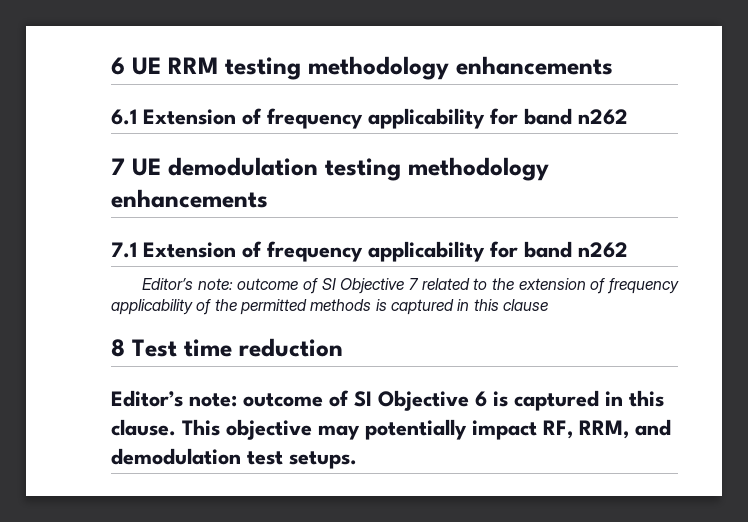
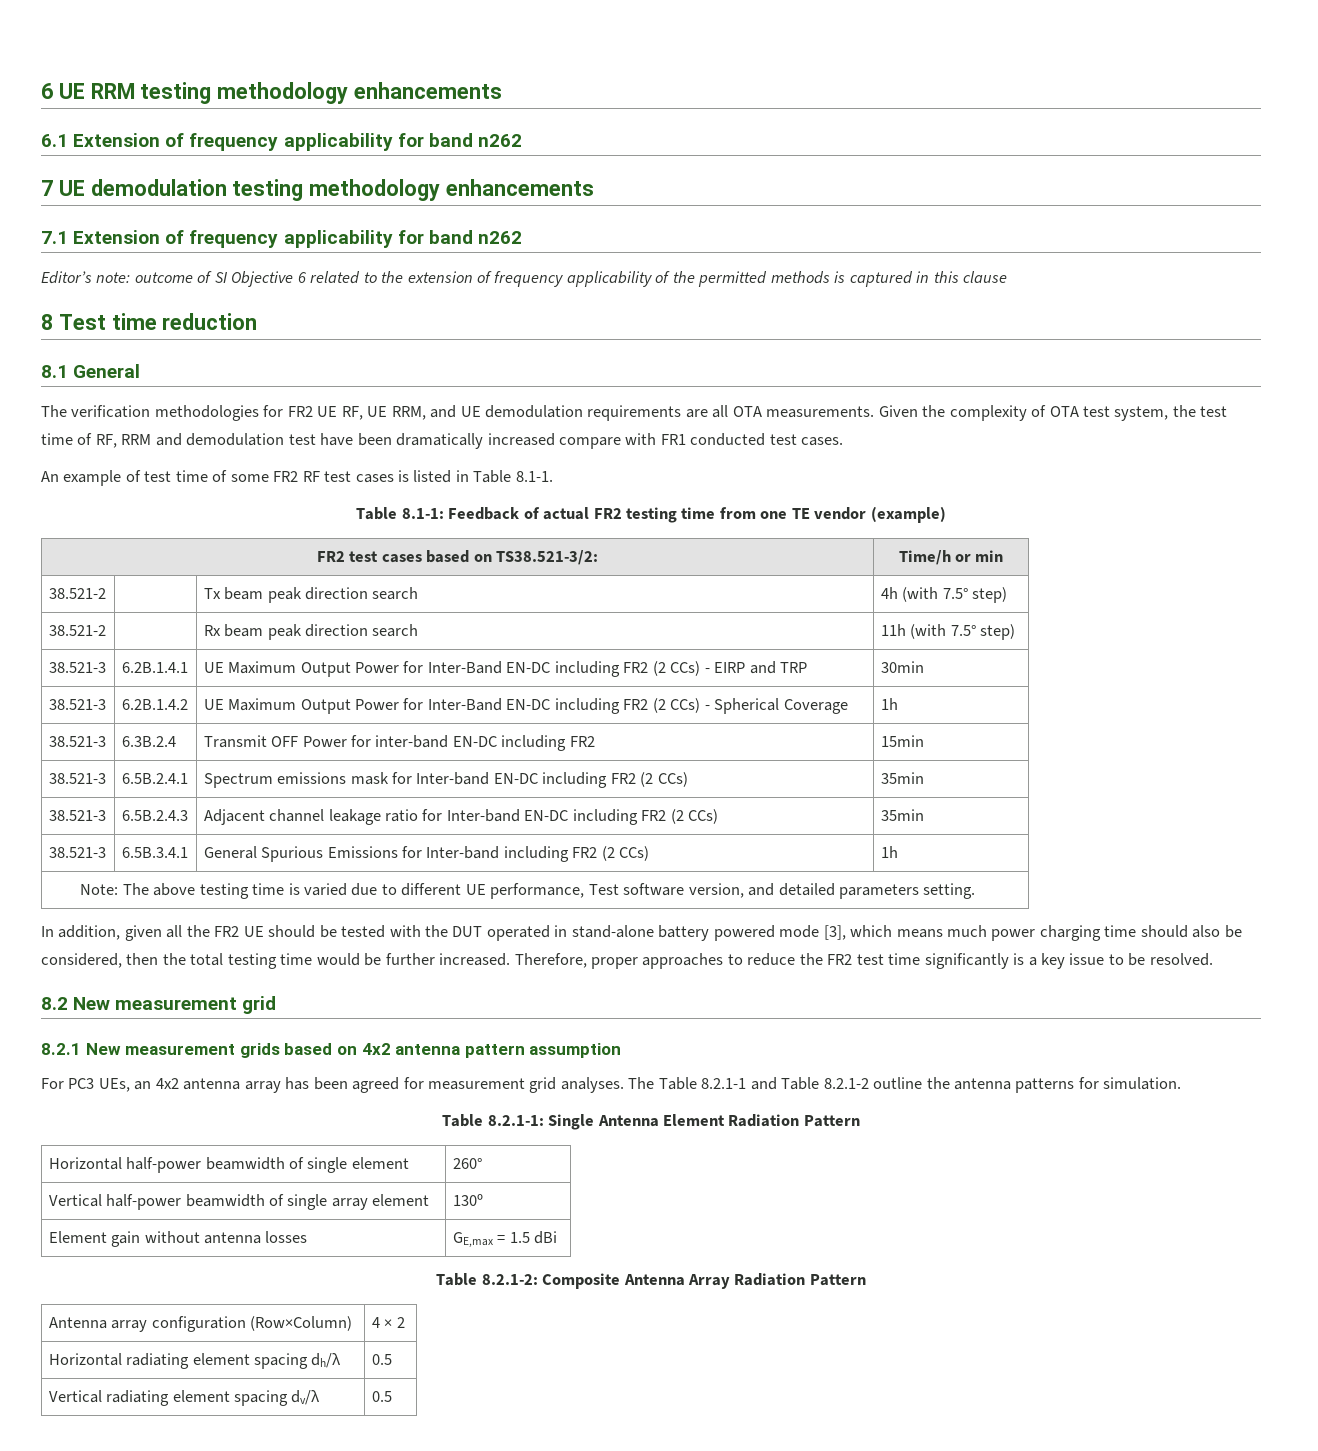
[409,278,420,290] 7 -> [297,272,307,283] 6
[111,390,664,411] [111,419,671,440] [111,448,357,469] Editor’s note: outcome of SI Objective 6 is captured in this clause. This objective may potentially impact RF, RRM, and demodulation test setups. -> [41,364,141,378] [41,405,1228,421] [41,433,844,449] [41,470,553,486] [356,506,946,523] [316,550,599,565] [898,550,1004,565] [48,588,106,599] [203,587,419,603] [880,587,1008,603] [48,625,106,636] [203,624,419,640] [880,624,1016,640] [48,662,106,673] [121,662,188,673] [203,661,808,677] [880,661,924,673] [48,699,106,710] [121,699,188,710] [203,698,848,714] [880,698,898,710] [48,736,106,747] [121,736,176,747] [203,735,595,751] [880,735,924,747] [48,773,106,784] [121,773,188,784] [203,772,688,788] [880,772,924,784] [48,810,106,821] [121,810,188,821] [203,809,719,825] [880,809,924,821] [48,847,106,858] [121,847,188,858] [203,846,650,862] [880,846,898,858] [80,883,976,899] [41,925,1242,941] [41,953,1213,969] [41,996,277,1014] [41,1043,622,1058] [41,1077,1182,1093] [442,1114,860,1130] [48,1157,409,1173] [452,1158,482,1169] [48,1194,430,1210] [452,1194,483,1206] [48,1231,308,1247] [452,1231,558,1247] [436,1273,866,1289] [48,1316,353,1332] [371,1317,405,1328] [48,1353,342,1369] [371,1354,392,1365] [48,1390,321,1406] [371,1391,392,1402] 8.1 General // The verification methodologies for FR2 UE RF, UE RRM, and UE demodulation requirements are all OTA measurements. Given the complexity of OTA test system, the test time of RF, RRM and demodulation test have been dramatically increased compare with FR1 conducted test cases. // An example of test time of some FR2 RF test cases is listed in Table 8.1-1. // Table 8.1-1: Feedback of actual FR2 testing time from one TE vendor (example) // FR2 test cases based on TS38.521-3/2: | Time/h or min // 38.521-2 | | Tx beam peak direction search | 4h (with 7.5° step) // 38.521-2 | | Rx beam peak direction search | 11h (with 7.5° step) // 38.521-3 | 6.2B.1.4.1 | UE Maximum Output Power for Inter-Band EN-DC including FR2 (2 CCs) - EIRP and TRP | 30min // 38.521-3 | 6.2B.1.4.2 | UE Maximum Output Power for Inter-Band EN-DC including FR2 (2 CCs) - Spherical Coverage | 1h // 38.521-3 | 6.3B.2.4 | Transmit OFF Power for inter-band EN-DC including FR2 | 15min // 38.521-3 | 6.5B.2.4.1 | Spectrum emissions mask for Inter-band EN-DC including FR2 (2 CCs) | 35min // 38.521-3 | 6.5B.2.4.3 | Adjacent channel leakage ratio for Inter-band EN-DC including FR2 (2 CCs) | 35min // 38.521-3 | 6.5B.3.4.1 | General Spurious Emissions for Inter-band including FR2 (2 CCs) | 1h // Note: The above testing time is varied due to different UE performance, Test software version, and detailed parameters setting. // In addition, given all the FR2 UE should be tested with the DUT operated in stand-alone battery powered mode [3], which means much power charging time should also be considered, then the total testing time would be further increased. Therefore, proper approaches to reduce the FR2 test time significantly is a key issue to be resolved. // 8.2 New measurement grid // 8.2.1 New measurement grids based on 4x2 antenna pattern assumption // For PC3 UEs, an 4x2 antenna array has been agreed for measurement grid analyses. The Table 8.2.1-1 and Table 8.2.1-2 outline the antenna patterns for simulation. // Table 8.2.1-1: Single Antenna Element Radiation Pattern // Horizontal half-power beamwidth of single element | 260° // Vertical half-power beamwidth of single array element | 130º // Element gain without antenna losses | GE,max = 1.5 dBi // Table 8.2.1-2: Composite Antenna Array Radiation Pattern // Antenna array configuration (Row×Column) | 4 × 2 // Horizontal radiating element spacing dh/λ | 0.5 // Vertical radiating element spacing dv/λ | 0.5

